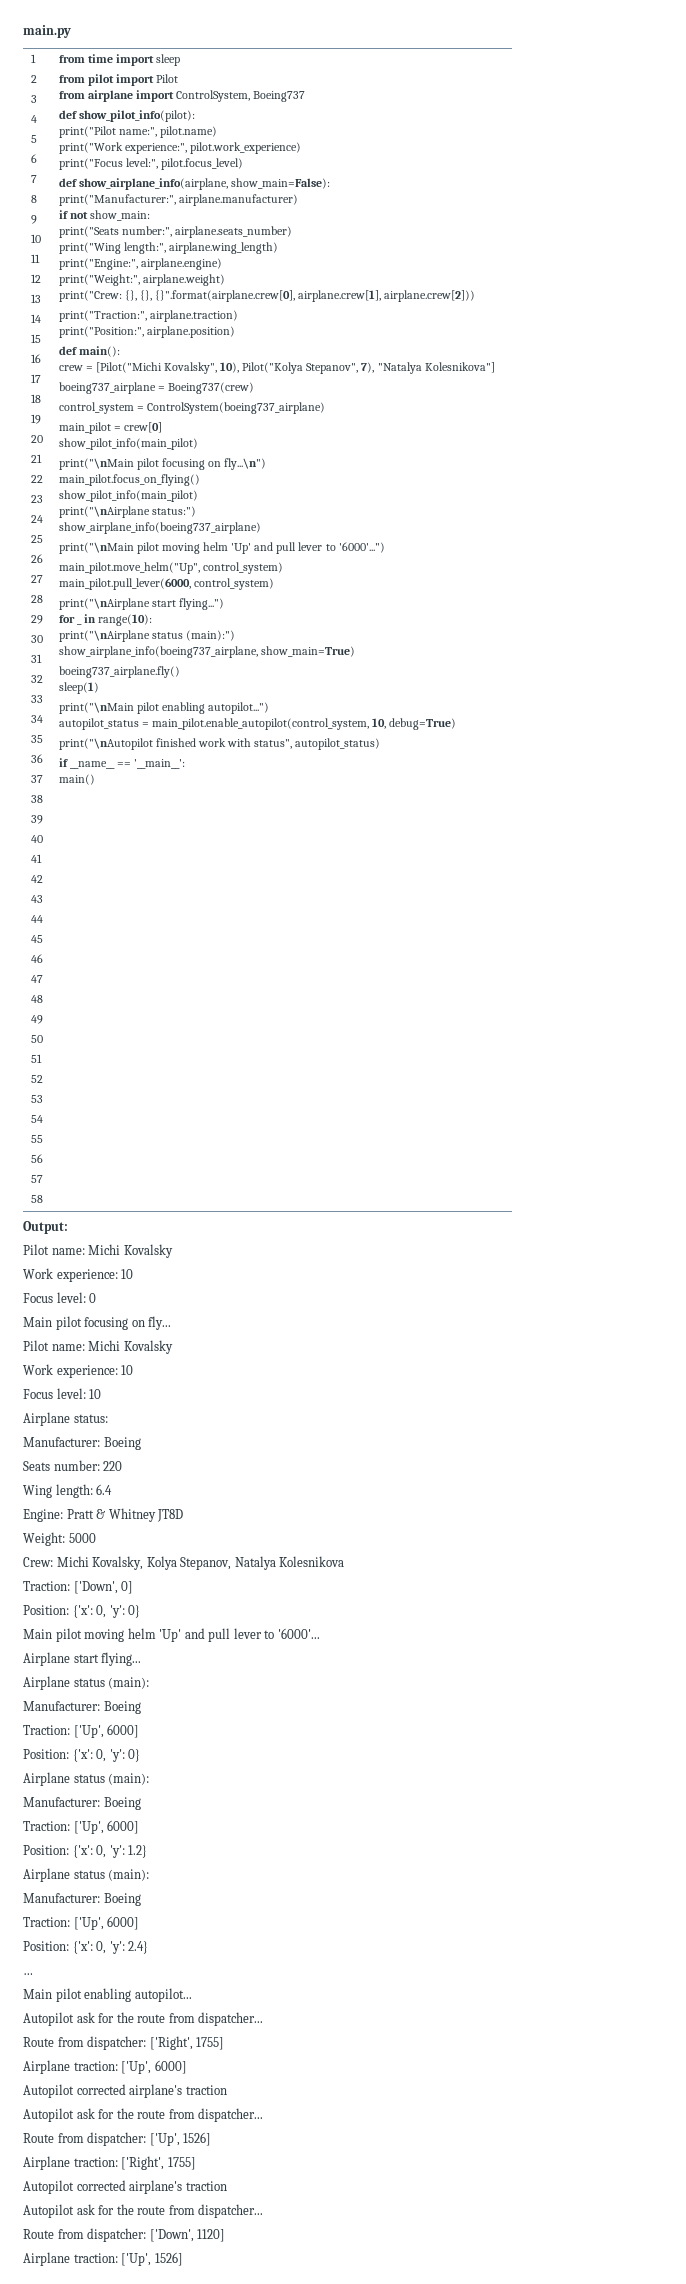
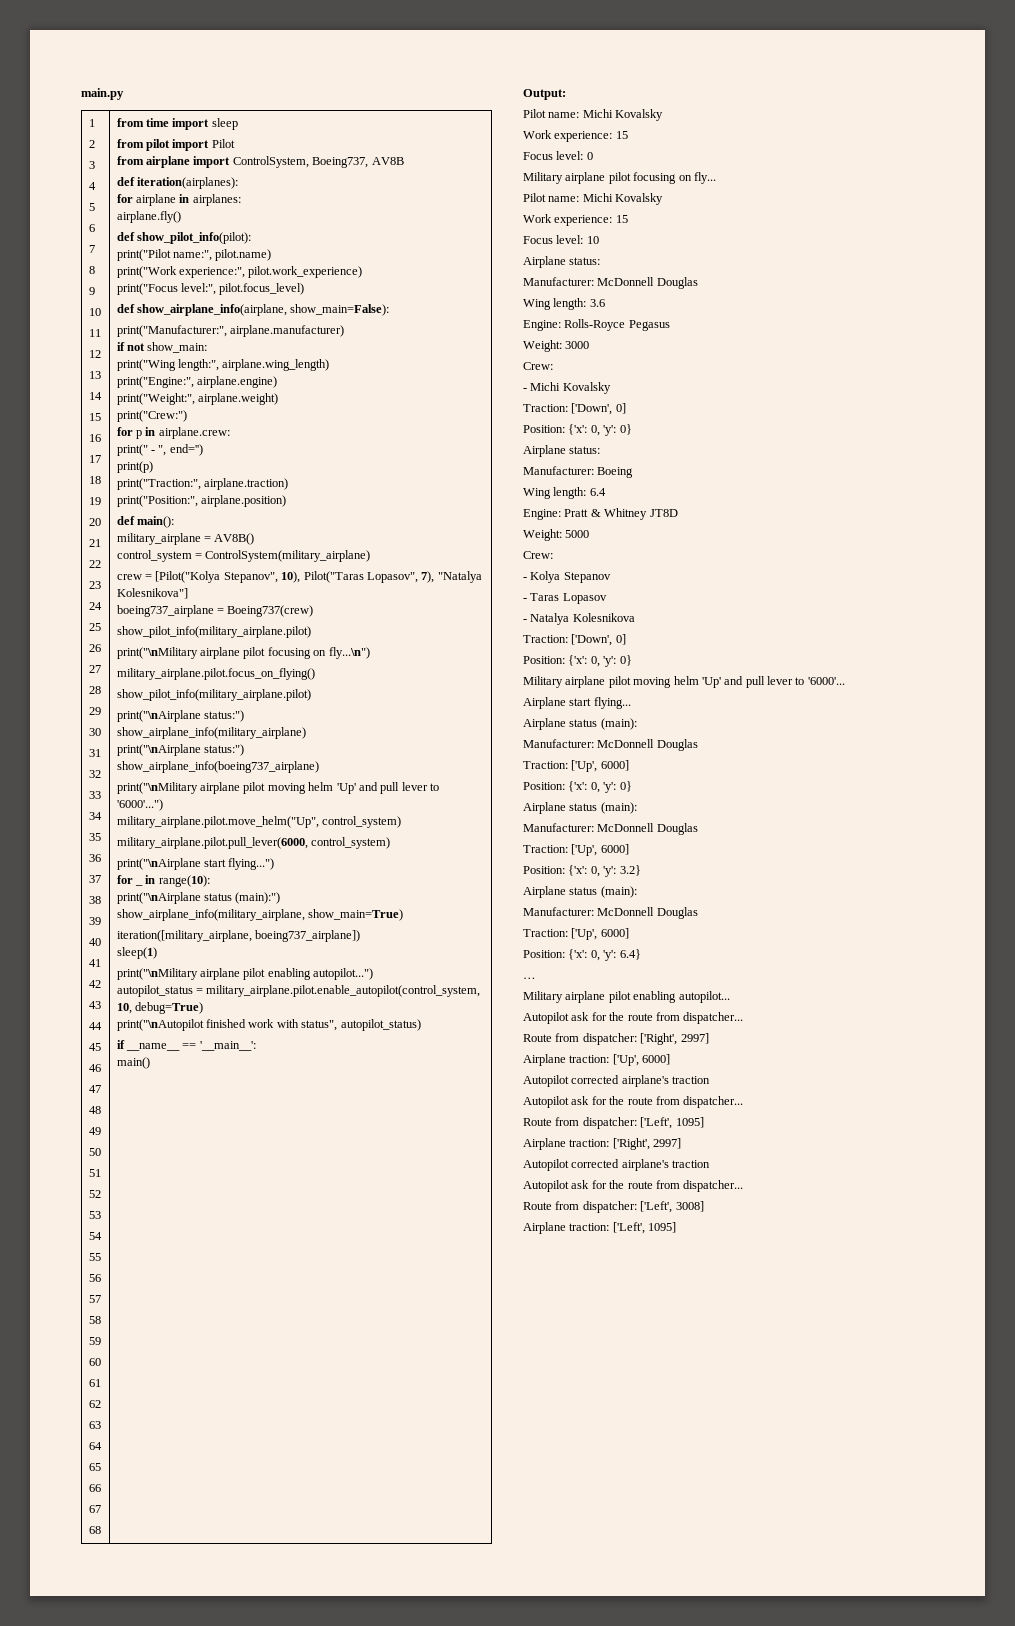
(43, 1199) none -> [88,1337,101,1345] [88,1358,101,1366] [88,1379,101,1387] [88,1400,101,1408] [88,1421,101,1429] [88,1442,102,1450] [88,1463,101,1471] [88,1484,101,1492] [88,1505,101,1513] [88,1526,101,1534] // 59 // 60 // 61 // 62 // 63 // 64 // 65 // 66 // 67 // 68
[253,91,306,102] Boeing737 -> [312,157,404,168] [116,177,239,189] [116,194,241,206] [116,211,181,223] Boeing737, AV8B // def iteration(airplanes): // for airplane in airplanes: // airplane.fly()
[58,226,292,238] // print("Seats number:", airplane.seats_number) -> (208, 347) none
[58,290,476,302] print("Crew: {}, {}, {}".format(airplane.crew[0], airplane.crew[1], airplane.crew[2])) -> [116,410,187,422] [116,427,230,439] [116,444,203,456] [116,461,153,473] print("Crew:") // for p in airplane.crew: // print(" - ", end='') // print(p)
[58,362,359,374] crew = [Pilot("Michi Kovalsky", 10), Pilot("Kolya Stepanov", -> [116,533,255,545] [116,550,371,562] [116,571,418,583] military_airplane = AV8B() // control_system = ControlSystem(military_airplane) // crew = [Pilot("Kolya Stepanov", 10), Pilot("Taras Lopasov",
[58,402,325,414] [58,422,162,434] [58,438,198,450] [58,458,134,470] control_system = ControlSystem(boeing737_airplane) // main_pilot = crew[0] // show_pilot_info(main_pilot) // print("\nMain -> [116,626,311,638] [116,647,241,659] show_pilot_info(military_airplane.pilot) // print("\nMilitary airplane
[58,474,200,486] [58,490,198,502] main_pilot.focus_on_flying() // show_pilot_info(main_pilot) -> [116,668,315,680] [116,689,311,701] [116,710,245,722] [116,727,306,739] military_airplane.pilot.focus_on_flying() // show_pilot_info(military_airplane.pilot) // print("\nAirplane status:") // show_airplane_info(military_airplane)
[58,542,134,554] print("\nMain -> [116,782,241,794] print("\nMilitary airplane
[58,562,283,574] [58,578,191,590] main_pilot.move_helm("Up", control_system) // main_pilot.pull_lever(6000, -> [116,816,402,828] [116,837,308,849] military_airplane.pilot.move_helm("Up", control_system) // military_airplane.pilot.pull_lever(6000,
[58,646,258,658] show_airplane_info(boeing737_airplane, -> [116,909,305,921] show_airplane_info(military_airplane,
[58,666,180,678] boeing737_airplane.fly() -> [116,930,361,942] iteration([military_airplane, boeing737_airplane])
[58,702,134,714] print("\nMain -> [116,968,241,980] print("\nMilitary airplane
[151,718,369,730] main_pilot.enable_autopilot(control_system, -> [206,985,481,997] military_airplane.pilot.enable_autopilot(control_system,
[121,1269,134,1279] 10 -> [615,131,628,139] 15
[23,1317,52,1327] Main -> [523,172,606,184] Military airplane
[121,1365,134,1375] 10 -> [615,215,628,223] 15
[23,1437,141,1450] [23,1460,123,1471] // Manufacturer: Boeing // Seats number: 220 -> [523,277,698,289] [523,298,605,310] [523,319,670,331] [523,340,590,352] [523,362,553,370] [523,382,611,394] [523,403,626,415] [523,424,632,436] [523,445,601,457] [523,466,634,478] // Manufacturer: McDonnell Douglas // Wing length: 3.6 // Engine: Rolls-Royce Pegasus // Weight: 3000 // Crew: // - Michi Kovalsky // Traction: ['Down', 0] // Position: {'x': 0, 'y': 0} // Airplane status: // Manufacturer: Boeing
[56,1556,232,1570] Michi Kovalsky, Kolya Stepanov, -> [523,571,611,583] [523,593,607,604] [523,619,527,622] // - Kolya Stepanov // - Taras Lopasov // -
[23,1629,52,1639] Main -> [523,676,606,688] Military airplane
[103,1701,141,1714] Boeing -> [597,739,698,751] McDonnell Douglas
[103,1797,141,1810] [23,1820,140,1834] [23,1845,148,1858] [23,1868,150,1882] [23,1893,141,1906] [23,1916,140,1930] [23,1941,149,1954] Boeing // Traction: ['Up', 6000] // Position: {'x': 0, 'y': 1.2} // Airplane status (main): // Manufacturer: Boeing // Traction: ['Up', 6000] // Position: {'x': 0, 'y': 2.4} -> [597,823,698,835] [523,844,629,856] [523,865,641,877] [523,886,637,898] [523,907,698,919] [523,928,629,940] [523,949,641,961] McDonnell Douglas // Traction: ['Up', 6000] // Position: {'x': 0, 'y': 3.2} // Airplane status (main): // Manufacturer: McDonnell Douglas // Traction: ['Up', 6000] // Position: {'x': 0, 'y': 6.4}
[23,1989,52,1999] Main -> [523,991,606,1003] Military airplane
[196,2037,225,2050] 1755] -> [680,1033,709,1044] 2997]
[149,2132,212,2146] ['Up', 1526] -> [640,1117,704,1129] ['Left', 1095]
[167,2157,196,2170] 1755] -> [653,1138,682,1149] 2997]
[149,2229,226,2242] [23,2252,183,2266] ['Down', 1120] // Airplane traction: ['Up', 1526] -> [640,1201,704,1213] [523,1222,677,1234] ['Left', 3008] // Airplane traction: ['Left', 1095]

